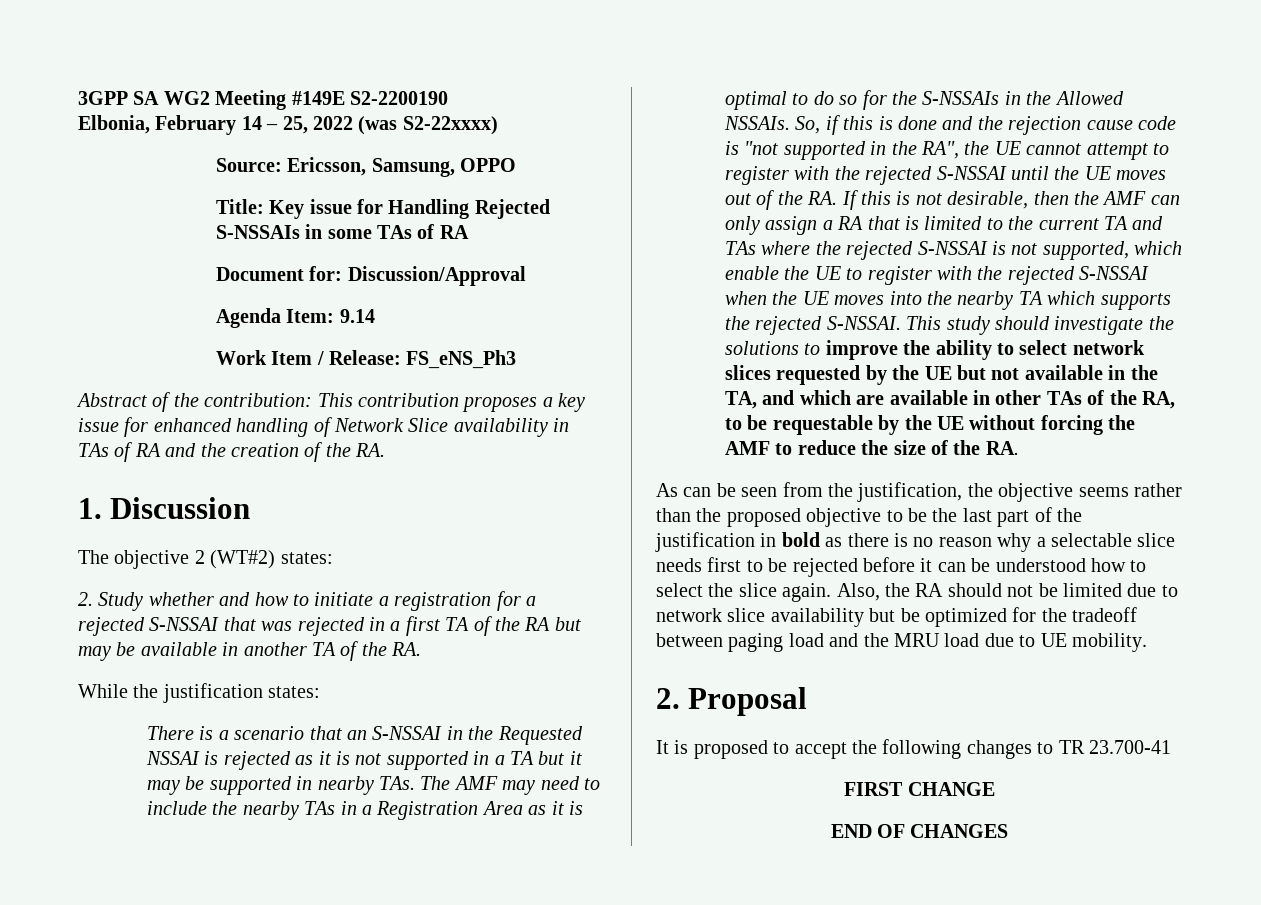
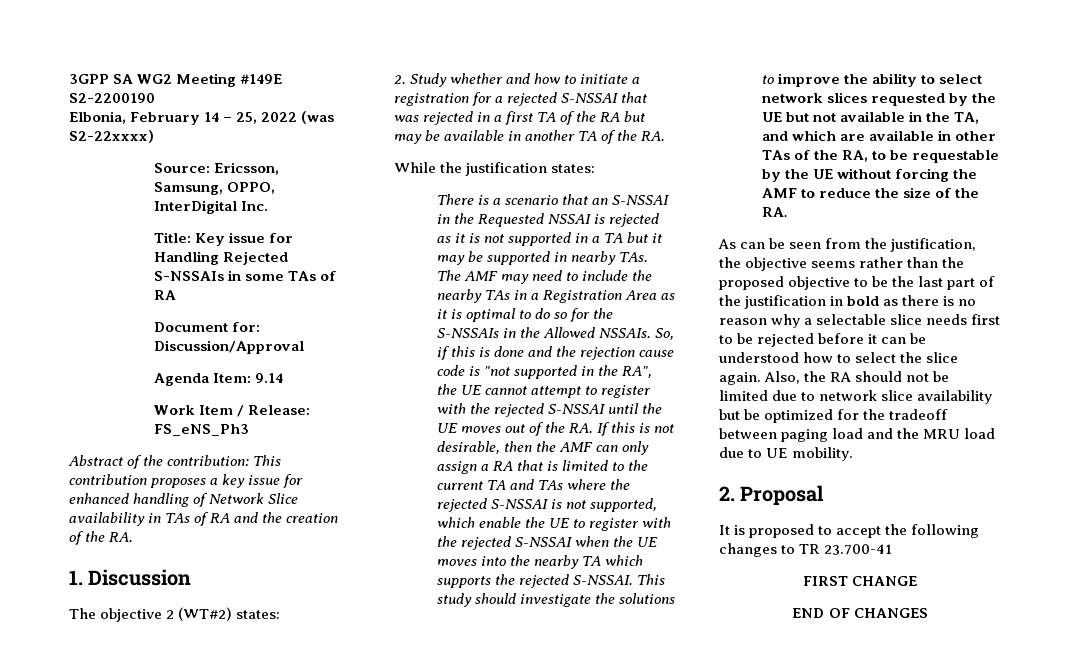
[460,158,517,172] OPPO -> [226,182,275,194] [153,200,268,214] OPPO, InterDigital Inc.

